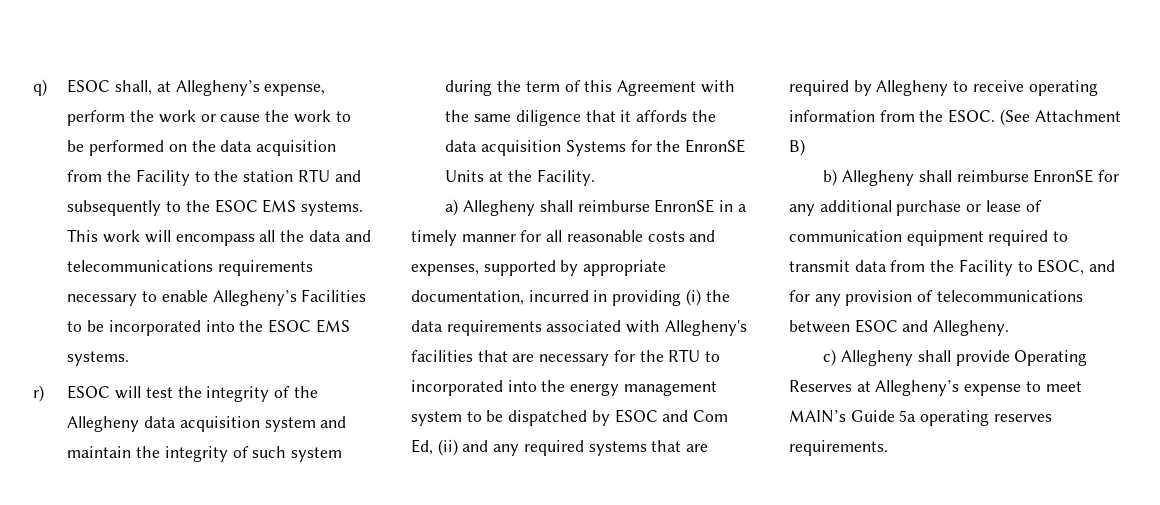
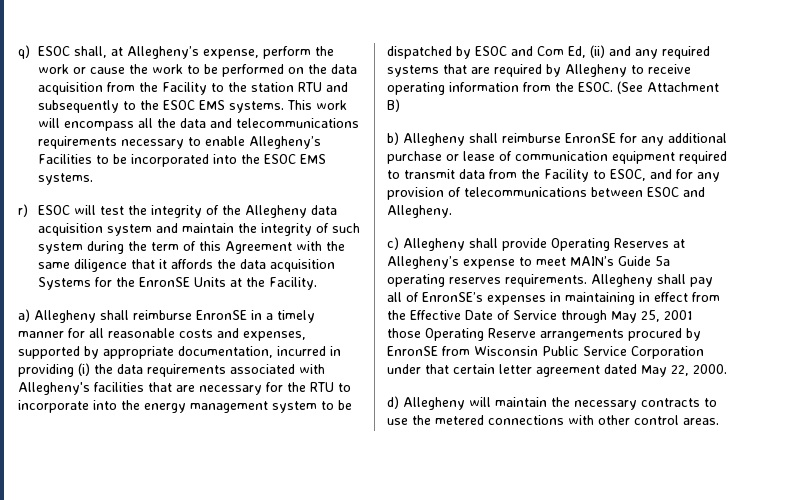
[411,380,503,396] incorporated -> [18,400,89,413] incorporate
(888, 448) none -> [591,274,713,287] [387,292,720,305] [387,310,692,323] [387,328,701,341] [387,346,704,359] [387,364,727,377] [387,396,717,410] [387,415,719,425] Allegheny shall pay all of EnronSE’s expenses in maintaining in effect from the Effective Date of Service through May 25, 2001 those Operating Reserve arrangements procured by EnronSE from Wisconsin Public Service Corporation under that certain letter agreement dated May 22, 2000. // d) Allegheny will maintain the necessary contracts to use the metered connections with other control areas.

